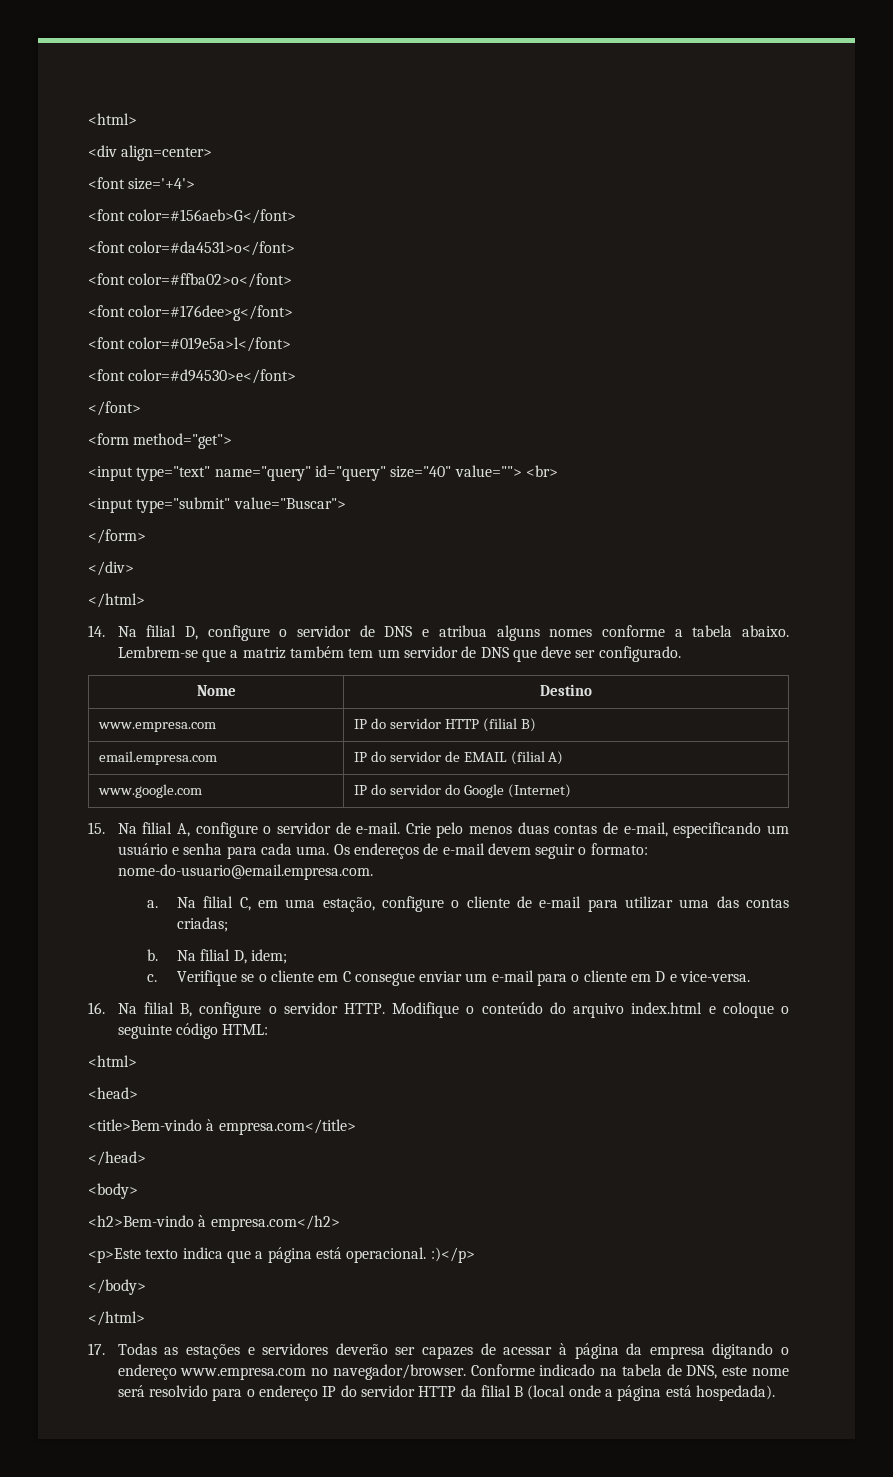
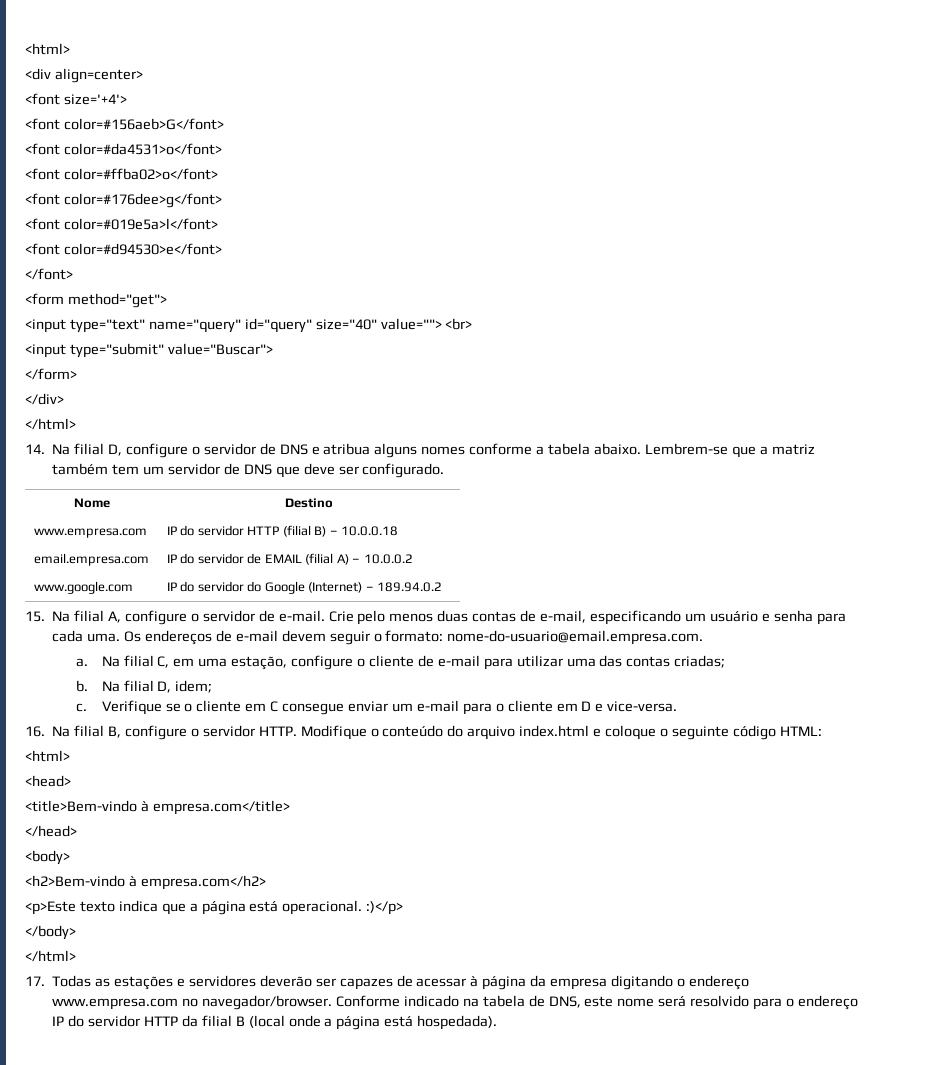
(536, 725) none -> [329,526,399,536] – 10.0.0.18
(564, 758) none -> [352,554,413,564] – 10.0.0.2
(571, 791) none -> [365,582,443,592] – 189.94.0.2

